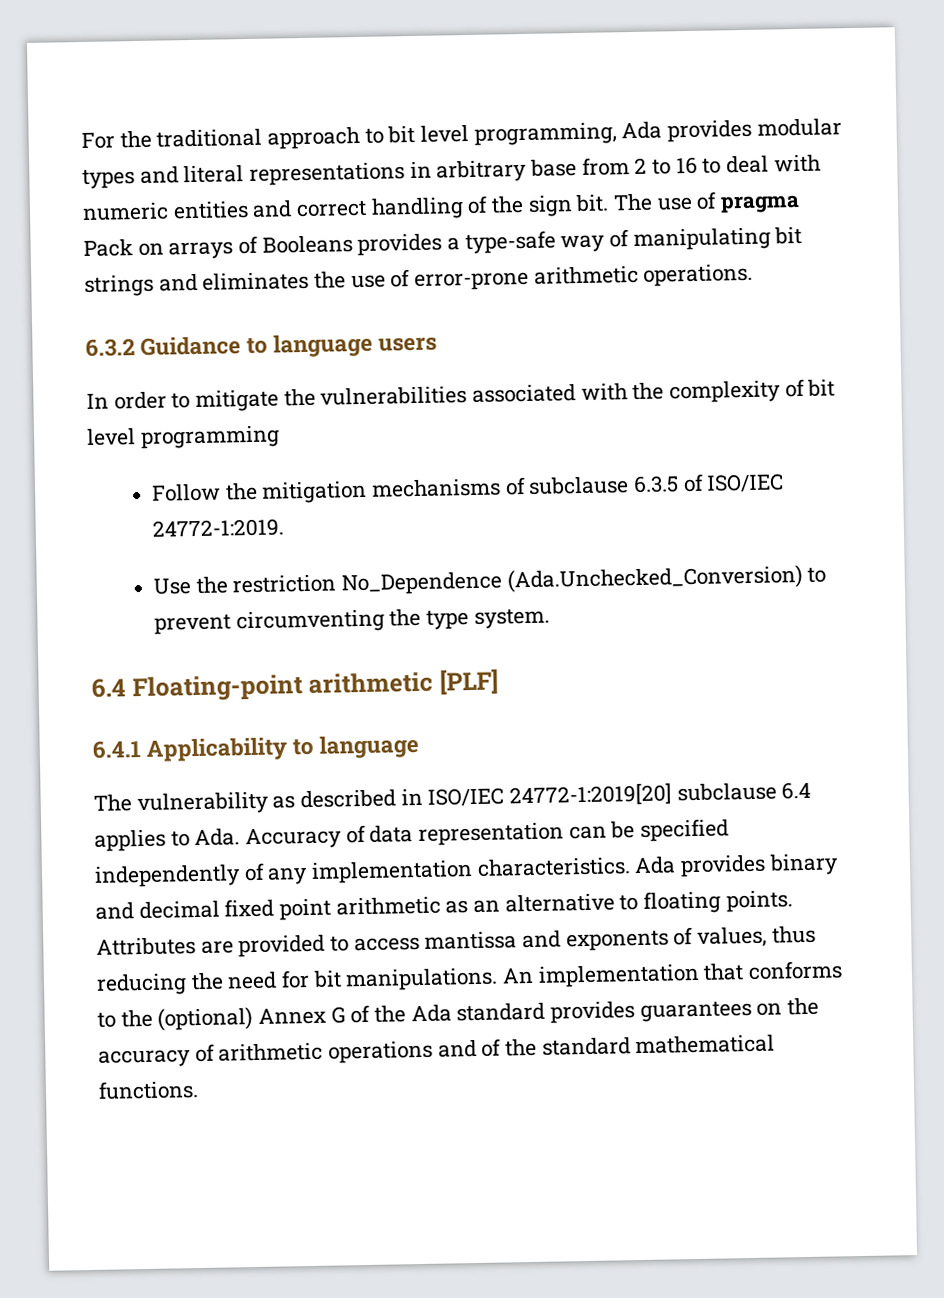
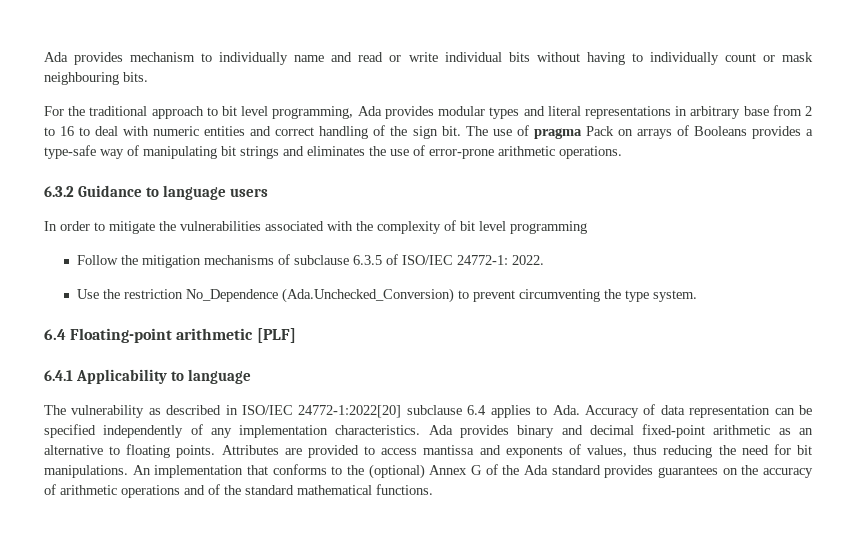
(81, 140) none -> [44,52,813,65] [44,72,148,85] Ada provides mechanism to individually name and read or write individual bits without having to individually count or mask neighbouring bits. //
[151,518,284,538] 24772-1:2019. -> [457,255,545,265] 24772-1: 2022.
[509,782,673,808] 24772-1:2019[20] -> [298,405,402,418] 24772-1:2022[20]
[224,898,332,921] fixed point -> [642,424,706,438] fixed-point

